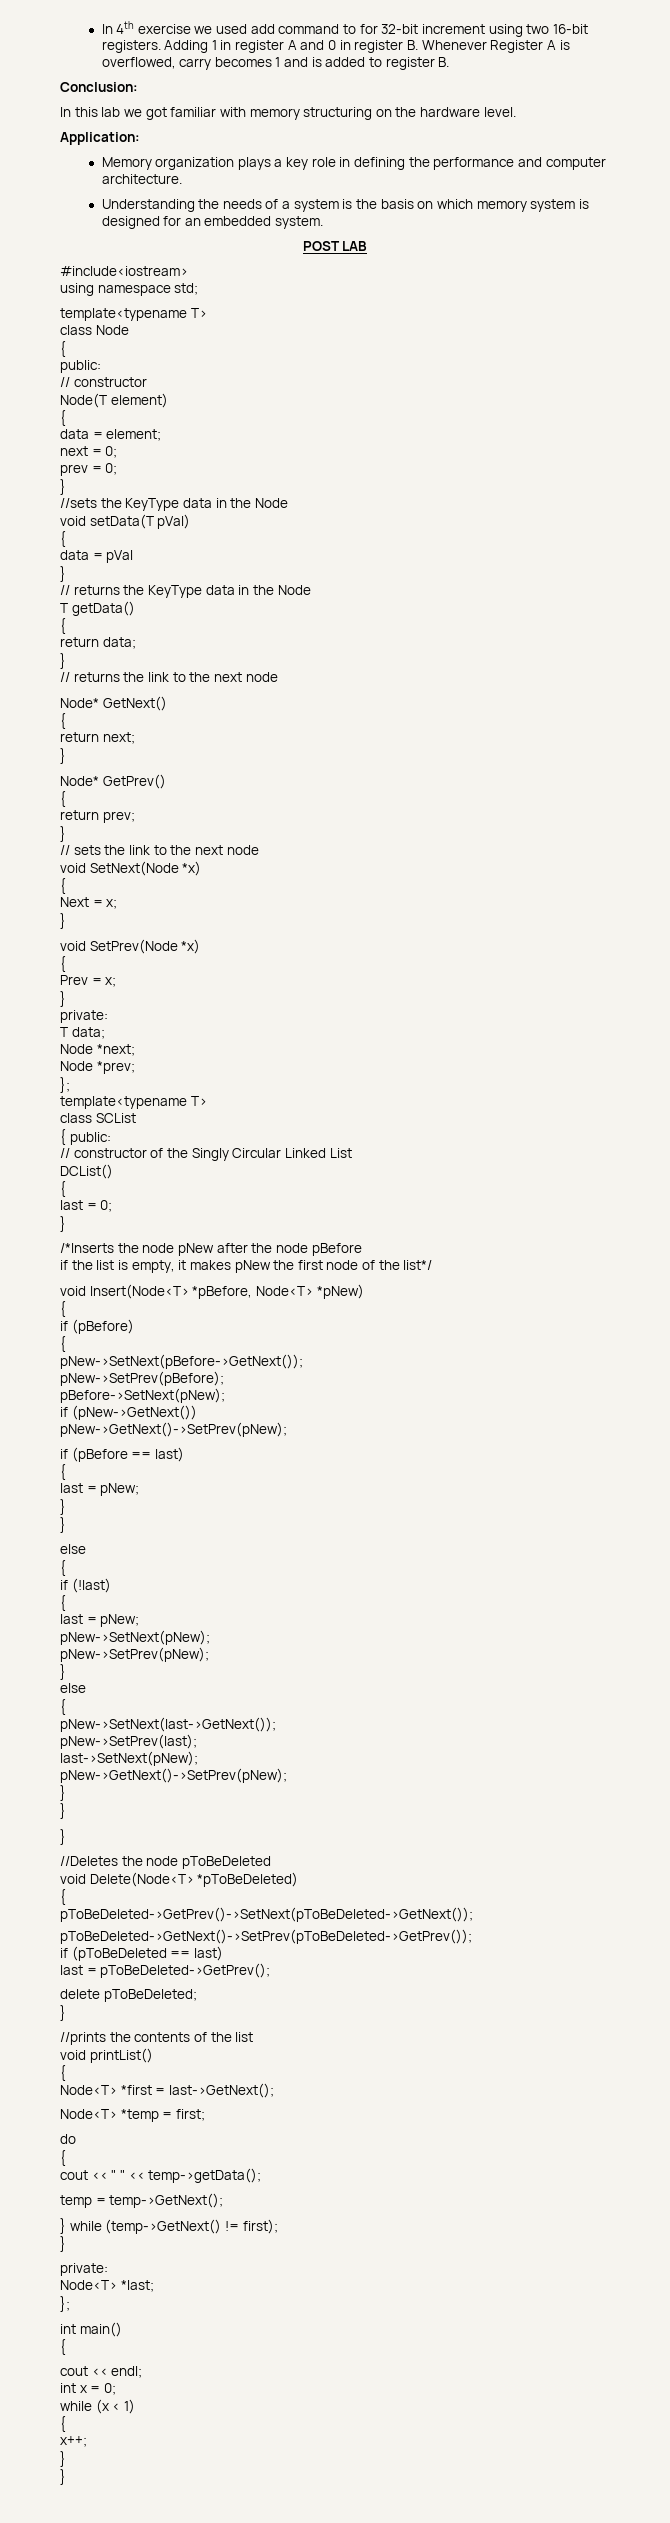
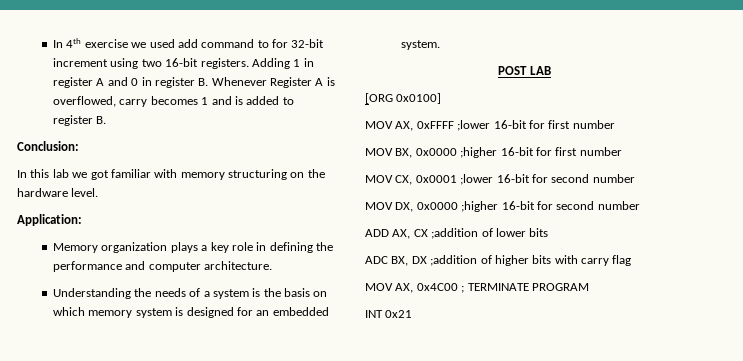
[60,266,188,276] [60,283,199,296] [60,308,207,321] [60,325,129,335] [60,341,66,357] [60,360,101,373] [60,377,147,387] [60,393,168,408] [60,410,66,426] [60,429,162,441] [60,446,118,458] [60,463,118,476] [60,479,66,495] [60,498,288,511] [60,514,191,529] [60,531,66,547] [60,550,134,563] [60,566,66,582] [60,585,311,598] [60,601,135,616] [60,618,66,634] [60,637,136,649] [60,653,66,669] [60,672,278,682] [60,696,167,711] [60,713,66,729] [60,732,135,744] [60,748,66,764] [60,774,166,789] [60,791,66,807] [60,810,135,823] [60,826,66,842] [60,845,259,855] [60,861,202,876] [60,878,66,894] [60,897,118,909] [60,913,66,929] [60,939,201,954] [60,956,66,972] [60,975,117,987] [60,991,66,1007] [60,1010,108,1023] [60,1027,105,1039] [60,1044,135,1056] [60,1061,135,1074] [60,1077,70,1093] [60,1096,207,1109] [60,1113,136,1123] [60,1129,111,1145] [60,1148,352,1161] [60,1164,113,1179] [60,1181,66,1197] [60,1200,113,1212] [60,1216,66,1232] [60,1243,362,1256] [60,1260,433,1273] [60,1284,364,1299] [60,1301,66,1317] [60,1319,134,1334] [60,1336,66,1352] [60,1354,303,1369] [60,1371,224,1386] [60,1388,225,1403] [60,1405,197,1420] [60,1422,287,1437] [60,1447,184,1462] [60,1464,66,1480] [60,1483,140,1496] [60,1499,66,1515] [60,1517,66,1533] [60,1544,86,1554] [60,1560,66,1576] [60,1578,111,1593] [60,1595,66,1611] [60,1614,140,1627] [60,1630,210,1645] [60,1647,209,1662] [60,1664,66,1680] [60,1683,86,1693] [60,1699,66,1715] [60,1717,276,1732] [60,1734,197,1749] [60,1751,198,1766] [60,1768,287,1783] [60,1785,66,1801] [60,1803,66,1819] [60,1829,66,1845] [60,1856,271,1869] [60,1872,299,1887] [60,1889,66,1905] [60,1907,473,1922] [60,1929,472,1944] [60,1946,223,1961] [60,1963,271,1978] [60,1989,197,2002] [60,2005,66,2021] [60,2032,254,2045] [60,2048,153,2063] [60,2065,66,2081] [60,2083,274,2098] [60,2109,205,2122] [60,2134,76,2144] [60,2150,66,2166] [60,2168,262,2183] [60,2193,224,2208] [60,2218,278,2234] [60,2236,66,2252] [60,2263,108,2276] [60,2280,154,2292] [60,2296,70,2312] [60,2322,122,2337] [60,2339,66,2355] [60,2366,143,2378] [60,2383,116,2395] [60,2399,135,2414] [60,2416,66,2432] [60,2436,87,2447] [60,2451,66,2467] [60,2469,66,2485] #include<iostream> // using namespace std; // template<typename T> // class Node // { // public: // // constructor // Node(T element) // { // data = element; // next = 0; // prev = 0; // } // //sets the KeyType data in the Node // void setData(T pVal) // { // data = pVal // } // // returns the KeyType data in the Node // T getData() // { // return data; // } // // returns the link to the next node // Node* GetNext() // { // return next; // } // Node* GetPrev() // { // return prev; // } // // sets the link to the next node // void SetNext(Node *x) // { // Next = x; // } // void SetPrev(Node *x) // { // Prev = x; // } // private: // T data; // Node *next; // Node *prev; // }; // template<typename T> // class SCList // { public: // // constructor of the Singly Circular Linked List // DCList() // { // last = 0; // } // /*Inserts the node pNew after the node pBefore // if the list is empty, it makes pNew the first node of the list*/ // void Insert(Node<T> *pBefore, Node<T> *pNew) // { // if (pBefore) // { // pNew->SetNext(pBefore->GetNext()); // pNew->SetPrev(pBefore); // pBefore->SetNext(pNew); // if (pNew->GetNext()) // pNew->GetNext()->SetPrev(pNew); // if (pBefore == last) // { // last = pNew; // } // } // else // { // if (!last) // { // last = pNew; // pNew->SetNext(pNew); // pNew->SetPrev(pNew); // } // else // { // pNew->SetNext(last->GetNext()); // pNew->SetPrev(last); // last->SetNext(pNew); // pNew->GetNext()->SetPrev(pNew); // } // } // } // //Deletes the node pToBeDeleted // void Delete(Node<T> *pToBeDeleted) // { // pToBeDeleted->GetPrev()->SetNext(pToBeDeleted->GetNext()); // pToBeDeleted->GetNext()->SetPrev(pToBeDeleted->GetPrev()); // if (pToBeDeleted == last) // last = pToBeDeleted->GetPrev(); // delete pToBeDeleted; // } // //prints the contents of the list // void printList() // { // Node<T> *first = last->GetNext(); // Node<T> *temp = first; // do // { // cout << " " << temp->getData(); // temp = temp->GetNext(); // } while (temp->GetNext() != first); // } // private: // Node<T> *last; // }; // int main() // { // cout << endl; // int x = 0; // while (x < 1) // { // x++; // } // } -> [365,93,442,104] [365,120,615,131] [365,147,622,158] [365,174,635,185] [365,201,640,212] [365,228,549,239] [365,255,632,266] [365,283,589,293] [365,310,413,318] [ORG 0x0100] // MOV AX, 0xFFFF ;lower 16-bit for first number // MOV BX, 0x0000 ;higher 16-bit for first number // MOV CX, 0x0001 ;lower 16-bit for second number // MOV DX, 0x0000 ;higher 16-bit for second number // ADD AX, CX ;addition of lower bits // ADC BX, DX ;addition of higher bits with carry flag // MOV AX, 0x4C00 ; TERMINATE PROGRAM // INT 0x21

